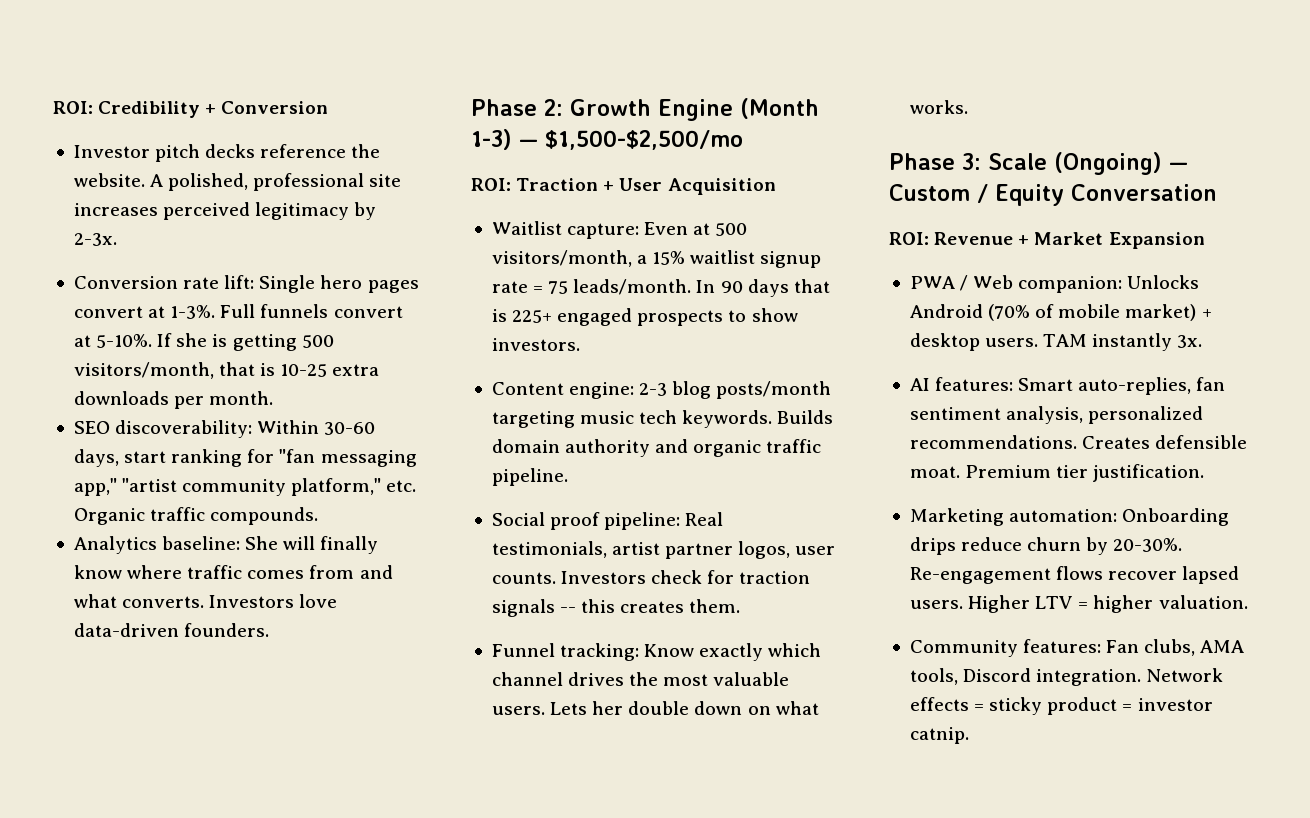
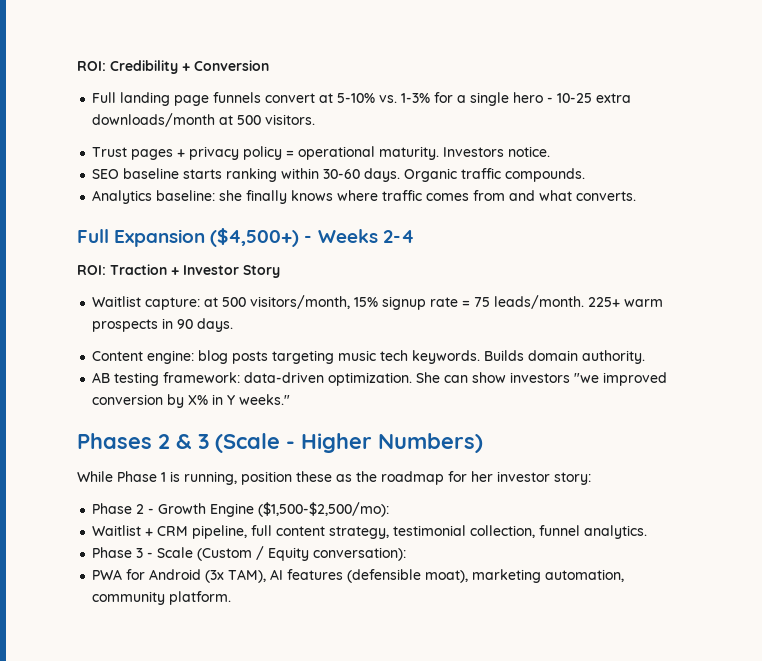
[73,144,381,162] [73,173,402,191] [73,202,377,220] [73,233,117,246] [73,275,419,293] [73,304,403,319] [73,333,334,351] [73,362,380,379] [73,391,274,409] [73,420,376,438] [73,449,417,467] [73,478,417,496] Investor pitch decks reference the website. A polished, professional site increases perceived legitimacy by 2-3x. // Conversion rate lift: Single hero pages convert at 1-3%. Full funnels convert at 5-10%. If she is getting 500 visitors/month, that is 10-25 extra downloads per month. // SEO discoverability: Within 30-60 days, start ranking for "fan messaging app," "artist community platform," etc. -> [92,92,632,106] [92,113,316,127] [92,146,551,160] [92,168,401,182] Full landing page funnels convert at 5-10% vs. 1-3% for a single hero - 10-25 extra downloads/month at 500 visitors. // Trust pages + privacy policy = operational maturity. Investors notice. // SEO baseline starts ranking within 30-60 days.
[245,536,379,554] [73,565,122,579] She will finally know -> [219,190,334,204] she finally knows
[209,594,338,608] [73,623,270,637] [471,98,819,121] [471,129,743,150] Investors love data-driven founders. // Phase 2: Growth Engine (Month 1-3) — $1,500-$2,500/mo -> [77,228,414,247] // Full Expansion ($4,500+) - Weeks 2-4
[619,178,776,195] User Acquisition -> [183,265,280,278] Investor Story
[644,222,689,235] Even -> (201, 303) none
[637,250,756,265] a 15% waitlist -> [354,297,379,307] 15%
[696,279,830,297] [491,308,798,326] [491,338,580,351] In 90 days that is 225+ engaged prospects to show investors. -> [588,297,664,307] [92,318,234,332] 225+ warm prospects in 90 days.
[639,381,832,399] 2-3 blog posts/month -> [198,350,269,364] blog posts
[565,439,822,457] [491,468,568,486] [491,512,724,530] [491,541,836,559] [491,570,811,584] [491,599,741,617] [491,643,822,661] [491,672,790,686] [491,701,819,715] [909,100,968,114] [889,152,1188,175] [889,184,1217,206] [889,232,1205,249] [909,275,1200,293] [909,304,1212,321] [909,333,1203,351] [909,377,1226,395] [909,406,1204,424] [909,435,1248,449] [909,464,1205,482] [909,508,1230,526] [909,537,1183,555] [909,566,1240,584] [909,595,1248,613] [909,639,1245,657] [909,668,1224,686] [909,697,1213,715] [909,727,969,744] authority and organic traffic pipeline. // Social proof pipeline: Real testimonials, artist partner logos, user counts. Investors check for traction signals -- this creates them. // Funnel tracking: Know exactly which channel drives the most valuable users. Lets her double down on what works. // Phase 3: Scale (Ongoing) — Custom / Equity Conversation // ROI: Revenue + Market Expansion // PWA / Web companion: Unlocks Android (70% of mobile market) + desktop users. TAM instantly 3x. // AI features: Smart auto-replies, fan sentiment analysis, personalized recommendations. Creates defensible moat. Premium tier justification. // Marketing automation: Onboarding drips reduce churn by 20-30%. Re-engagement flows recover lapsed users. Higher LTV = higher valuation. // Community features: Fan clubs, AMA tools, Discord integration. Network effects = sticky product = investor catnip. -> [582,350,646,364] [92,372,668,386] [92,394,291,408] [77,433,483,453] [77,471,591,485] [92,502,390,517] [92,525,648,539] [92,546,407,561] [92,569,625,583] [92,591,232,605] authority. // AB testing framework: data-driven optimization. She can show investors "we improved conversion by X% in Y weeks." // Phases 2 & 3 (Scale - Higher Numbers) // While Phase 1 is running, position these as the roadmap for her investor story: // Phase 2 - Growth Engine ($1,500-$2,500/mo): // Waitlist + CRM pipeline, full content strategy, testimonial collection, funnel analytics. // Phase 3 - Scale (Custom / Equity conversation): // PWA for Android (3x TAM), AI features (defensible moat), marketing automation, community platform.

